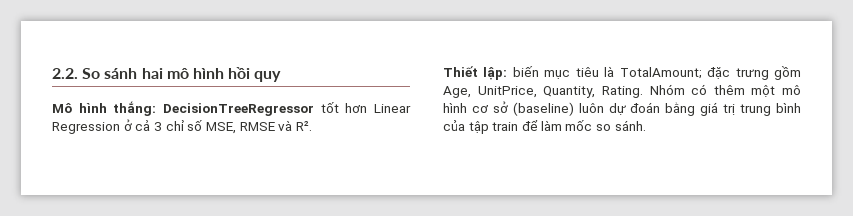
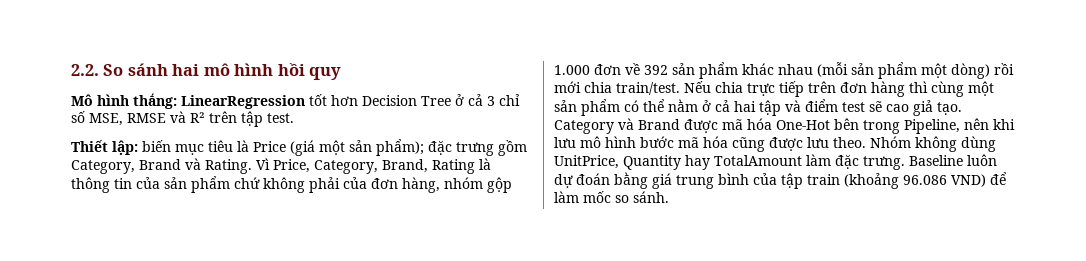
[163,103,314,116] DecisionTreeRegressor -> [181,95,305,109] LinearRegression
[374,104,412,113] [52,122,120,134] Linear Regression -> [362,95,451,106] Decision Tree
[295,121,312,131] R². -> [190,111,294,127] R² trên tập test.
[619,66,801,80] [443,84,801,98] [443,101,574,116] TotalAmount; đặc trưng gồm Age, UnitPrice, Quantity, Rating. Nhóm có thêm một mô hình cơ sở (baseline) -> [253,139,527,156] [71,158,491,174] [71,176,512,193] [554,62,1014,79] [554,81,994,97] [554,99,962,116] [554,118,1015,134] [554,136,996,152] [554,154,963,170] Price (giá một sản phẩm); đặc trưng gồm Category, Brand và Rating. Vì Price, Category, Brand, Rating là thông tin của sản phẩm chứ không phải của đơn hàng, nhóm gộp 1.000 đơn về 392 sản phẩm khác nhau (mỗi sản phẩm một dòng) rồi mới chia train/test. Nếu chia trực tiếp trên đơn hàng thì cùng một sản phẩm có thể nằm ở cả hai tập và điểm test sẽ cao giả tạo. Category và Brand được mã hóa One-Hot bên trong Pipeline, nên khi lưu mô hình bước mã hóa cũng được lưu theo. Nhóm không dùng UnitPrice, Quantity hay TotalAmount làm đặc trưng. Baseline
[723,104,736,115] trị -> (672, 181) none
(519, 126) none -> [844,173,986,189] (khoảng 96.086 VND)

